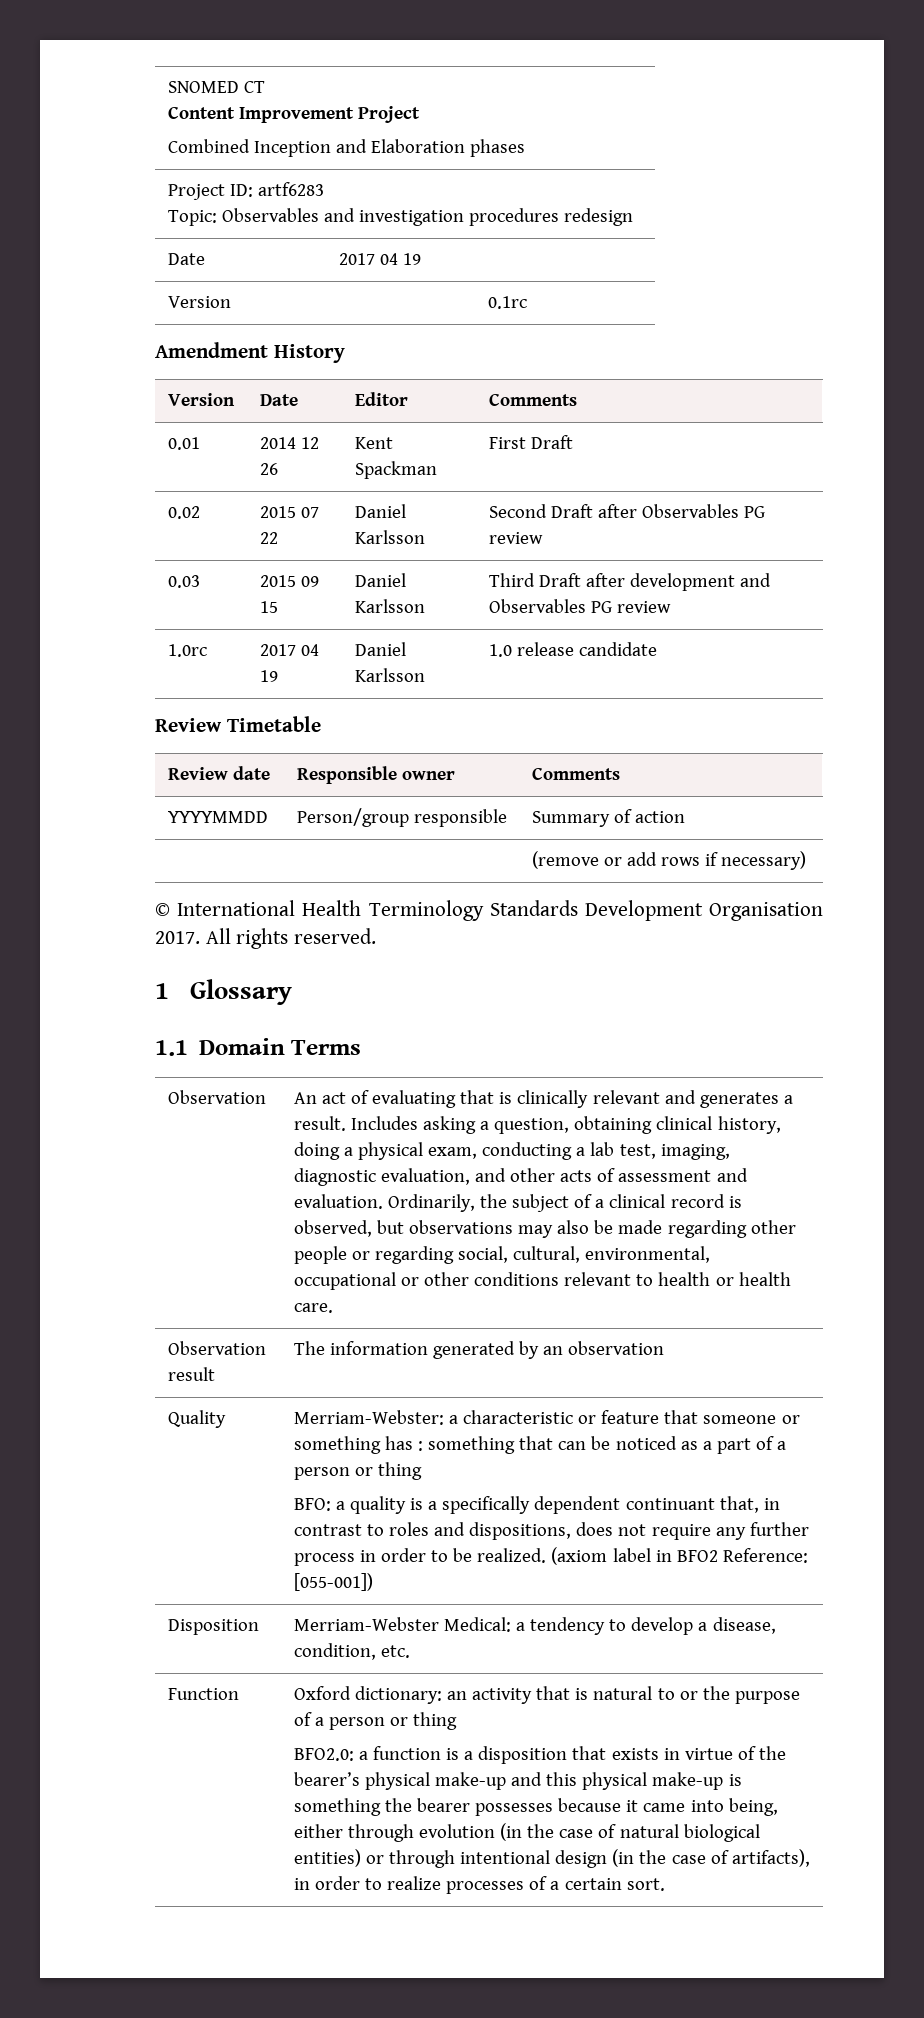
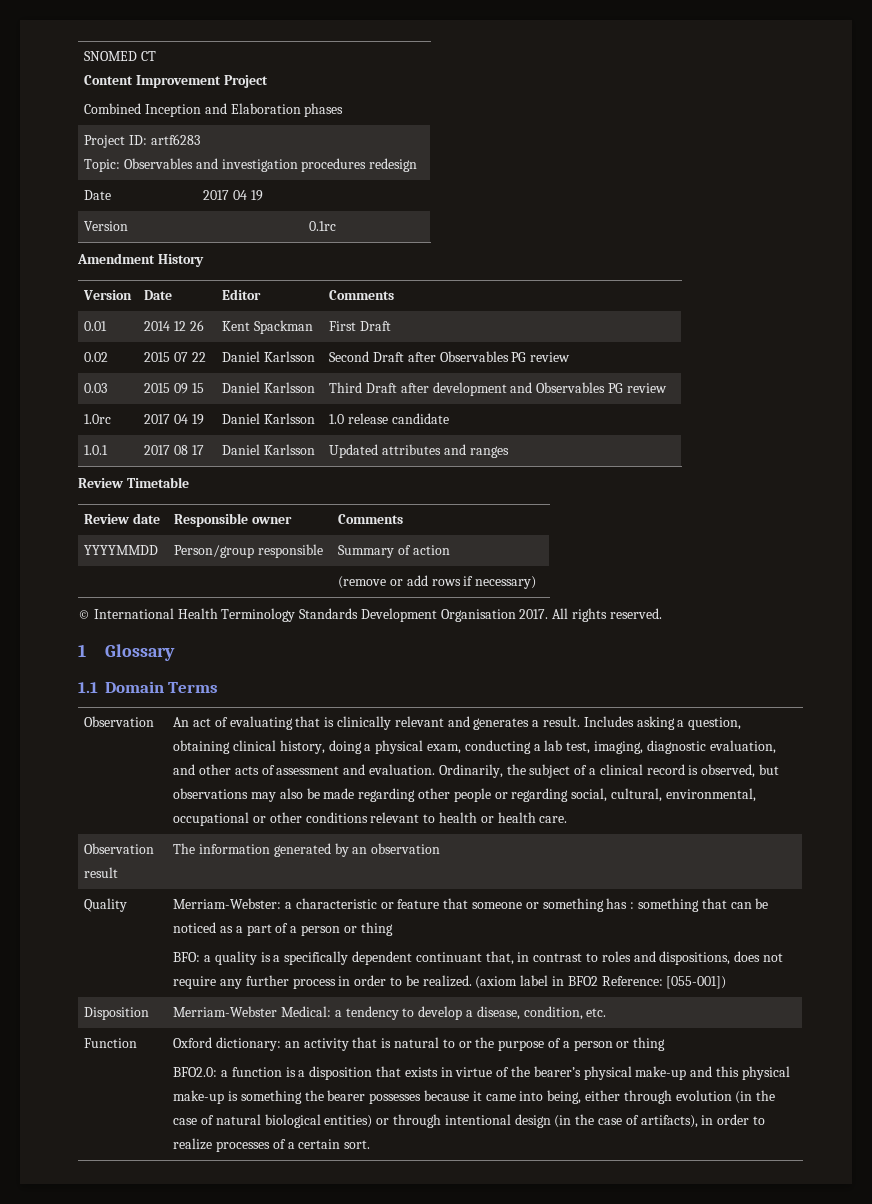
(657, 649) none -> [84,445,109,455] [144,445,204,455] [222,444,316,455] [329,444,509,458] // 1.0.1 | 2017 08 17 | Daniel Karlsson | Updated attributes and ranges

